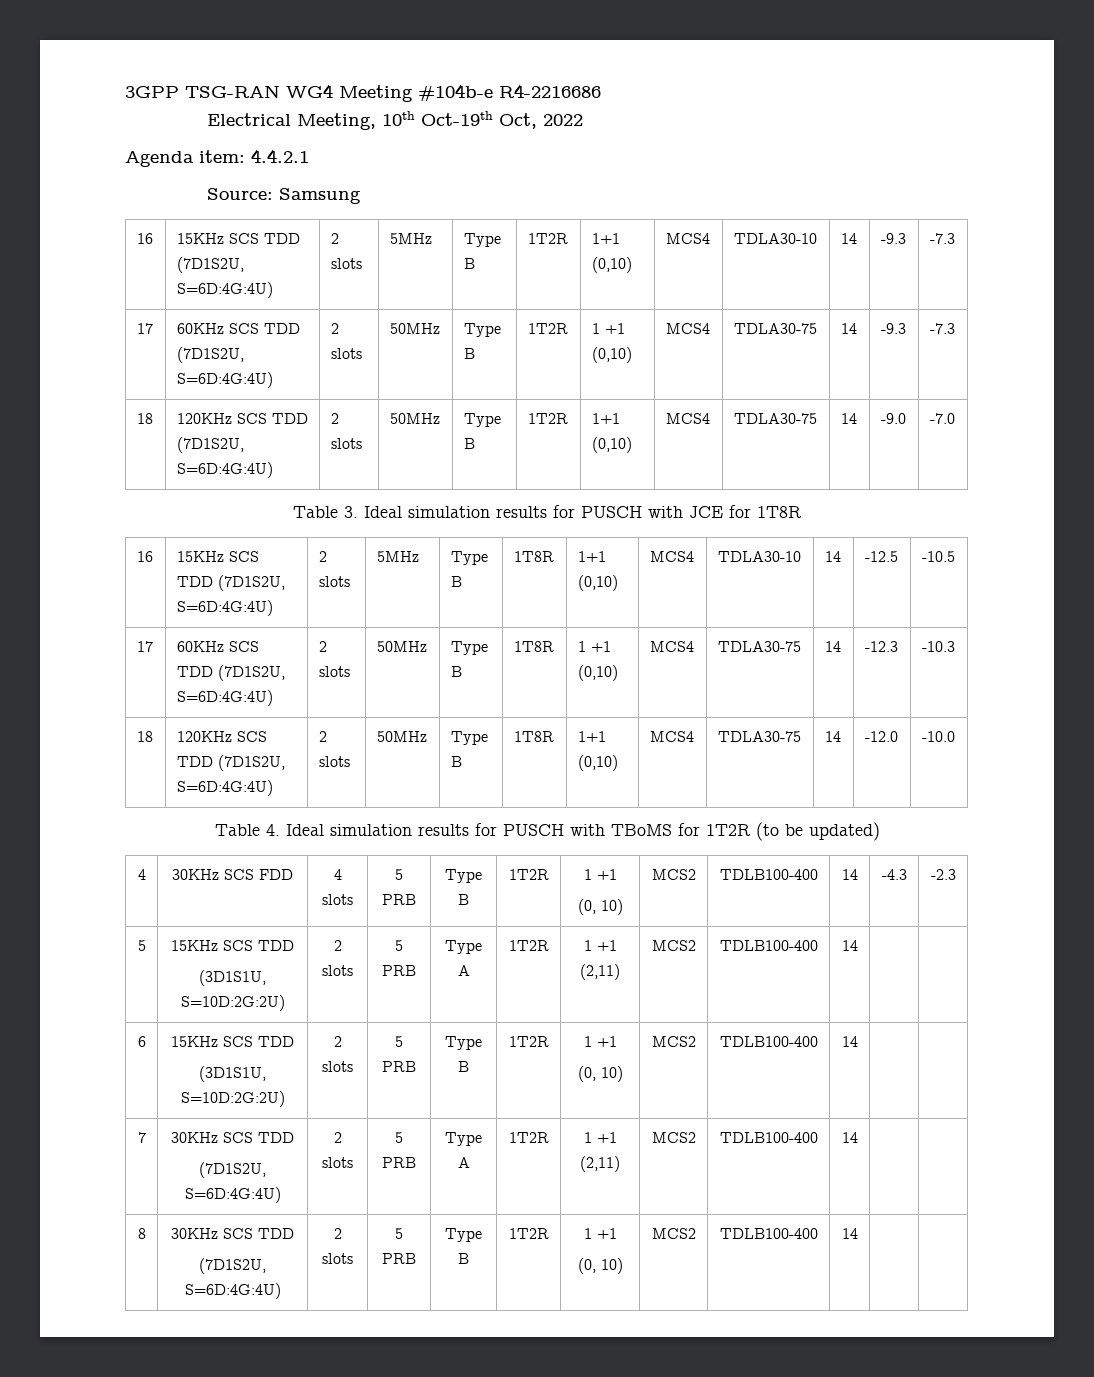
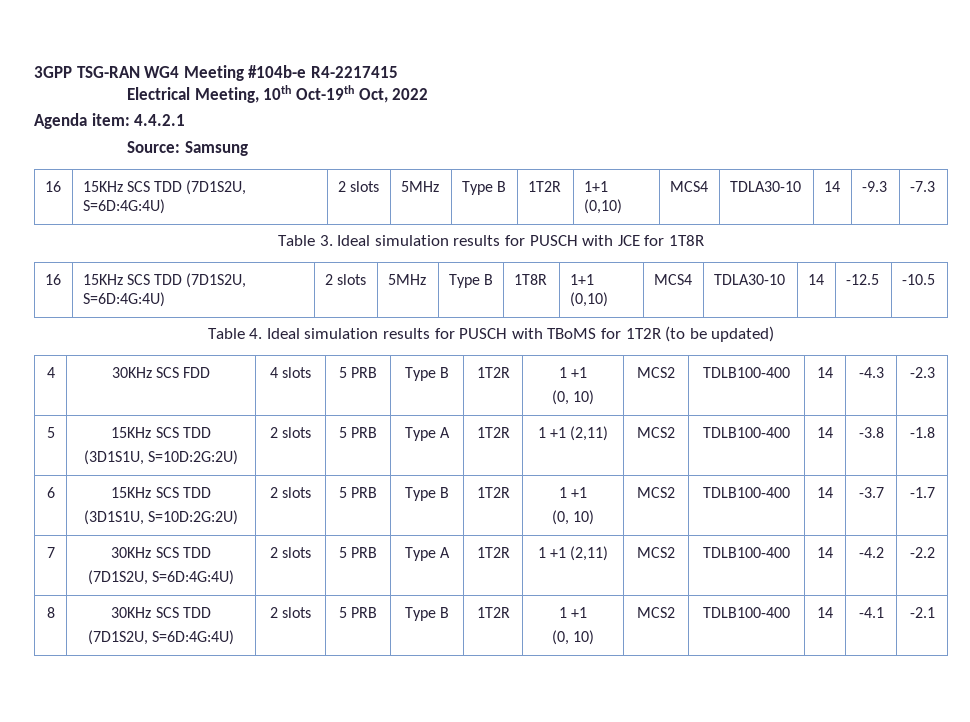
[499,84,601,98] R4-2216686 -> [310,66,398,78] R4-2217415
[136,323,153,334] [176,323,300,334] [176,347,244,363] [176,372,273,388] [330,323,339,334] [330,348,362,359] [389,323,440,334] [463,323,501,337] [463,348,475,359] [527,323,568,334] [591,323,625,334] [591,347,632,363] [665,323,710,334] [733,323,817,334] [840,323,857,334] [880,323,906,334] [929,323,955,334] [136,413,153,424] [176,413,308,424] [176,437,244,453] [176,462,273,478] [330,413,339,424] [330,438,362,449] [389,413,440,424] [463,413,501,427] [463,438,475,449] [527,413,568,424] [591,413,620,424] [591,437,632,453] [665,413,710,424] [733,413,817,424] [840,413,857,424] [880,413,906,424] [929,413,955,424] // 17 | 60KHz SCS TDD (7D1S2U, S=6D:4G:4U) | 2 slots | 50MHz | Type B | 1T2R | 1 +1 (0,10) | MCS4 | TDLA30-75 | 14 | -9.3 | -7.3 // 18 | 120KHz SCS TDD (7D1S2U, S=6D:4G:4U) | 2 slots | 50MHz | Type B | 1T2R | 1+1 (0,10) | MCS4 | TDLA30-75 | 14 | -9.0 | -7.0 -> (935, 186) none
[136,641,153,652] [176,641,259,652] [176,665,285,681] [176,690,273,706] [318,641,327,652] [318,666,350,677] [376,641,427,652] [450,641,488,655] [450,666,462,677] [513,641,554,652] [577,641,611,652] [577,665,618,681] [649,641,694,652] [717,641,801,652] [824,641,841,652] [864,641,898,652] [921,641,955,652] [136,731,153,742] [176,731,267,742] [176,755,285,771] [176,780,273,796] [318,731,327,742] [318,756,350,767] [376,731,427,742] [450,731,488,745] [450,756,462,767] [513,731,554,742] [577,731,606,742] [577,755,618,771] [649,731,694,742] [717,731,801,742] [824,731,841,742] [864,731,898,742] [921,731,955,742] // 17 | 60KHz SCS TDD (7D1S2U, S=6D:4G:4U) | 2 slots | 50MHz | Type B | 1T8R | 1 +1 (0,10) | MCS4 | TDLA30-75 | 14 | -12.3 | -10.3 // 18 | 120KHz SCS TDD (7D1S2U, S=6D:4G:4U) | 2 slots | 50MHz | Type B | 1T8R | 1+1 (0,10) | MCS4 | TDLA30-75 | 14 | -12.0 | -10.0 -> (935, 279) none
(858, 945) | -> [858,427,884,438] [909,427,935,438] -3.8 | -1.8
(858, 1041) | -> [858,487,884,498] [909,487,935,498] -3.7 | -1.7
(858, 1137) | -> [858,547,884,558] [909,547,935,558] -4.2 | -2.2
(858, 1233) | -> [858,607,884,618] [909,607,935,618] -4.1 | -2.1

